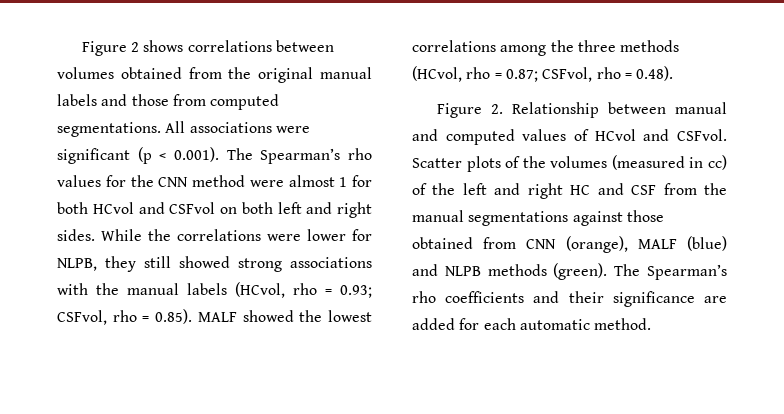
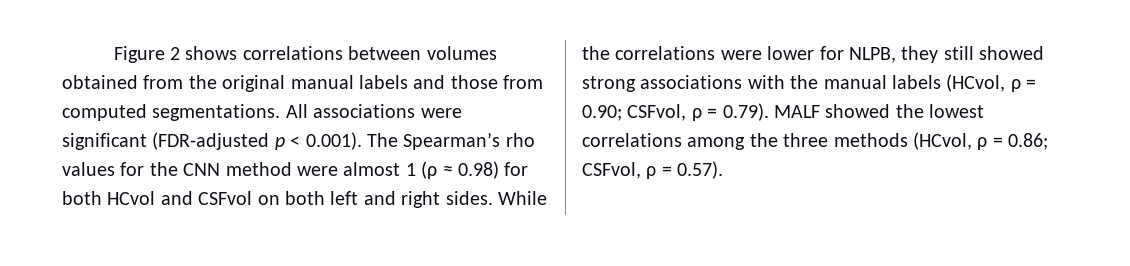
[137,147,152,164] (p -> [152,132,285,150] (FDR-adjusted p
(348, 182) none -> [421,161,499,179] (ρ ≈ 0.98)
[293,283,372,298] [57,309,193,325] rho = 0.93; CSFvol, rho = 0.85). -> [1010,79,1037,92] [582,103,769,121] ρ = 0.90; CSFvol, ρ = 0.79).
[466,66,674,82] [436,102,727,118] [412,129,727,145] [412,155,727,172] [412,183,727,199] [412,210,664,226] [412,236,727,253] [412,263,727,280] [412,291,727,307] [412,318,652,330] rho = 0.87; CSFvol, rho = 0.48). // Figure 2. Relationship between manual and computed values of HCvol and CSFvol. Scatter plots of the volumes (measured in cc) of the left and right HC and CSF from the manual segmentations against those obtained from CNN (orange), MALF (blue) and NLPB methods (green). The Spearman’s rho coefficients and their significance are added for each automatic method. -> [977,133,1049,150] [582,161,724,179] ρ = 0.86; CSFvol, ρ = 0.57).

